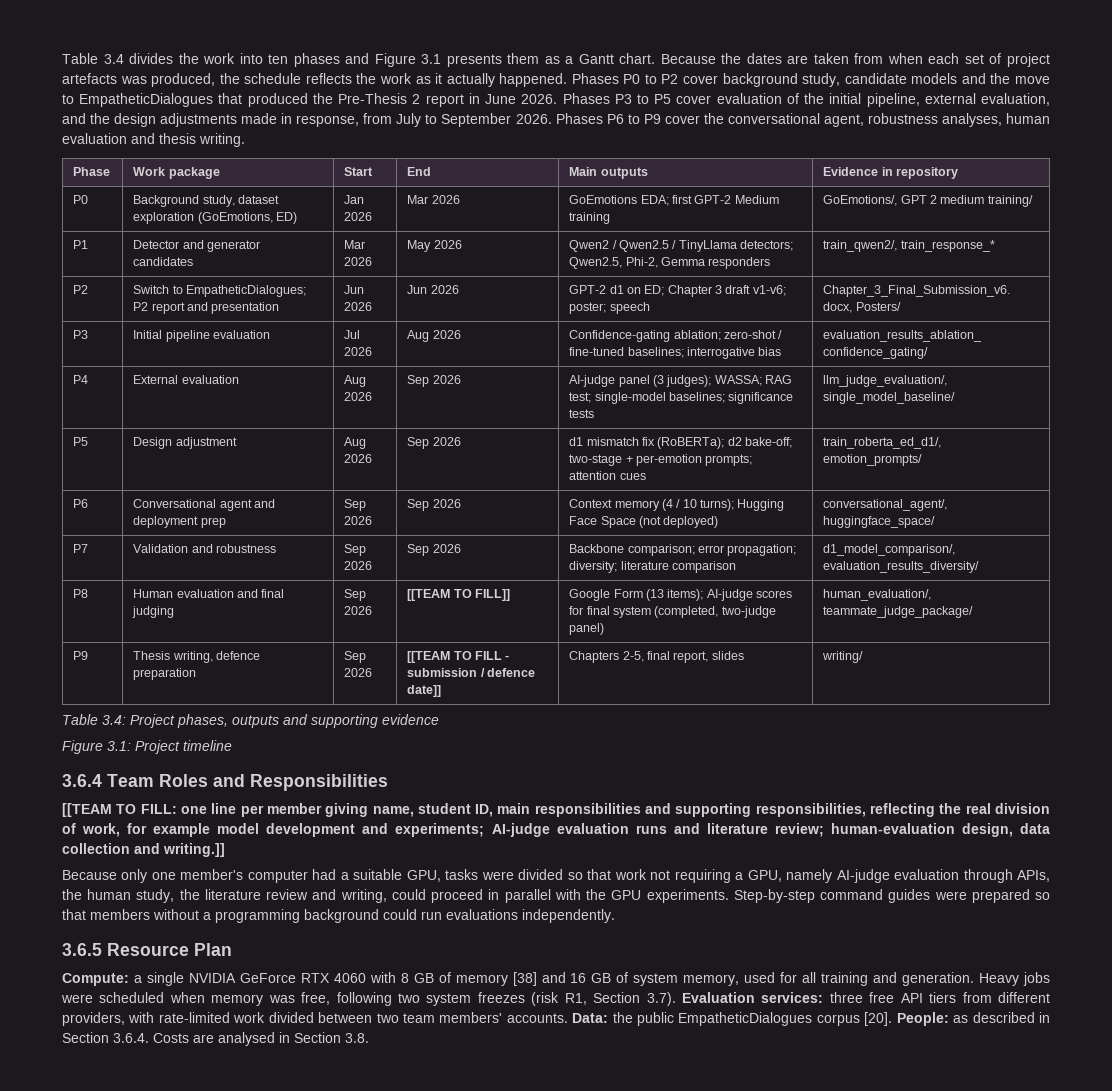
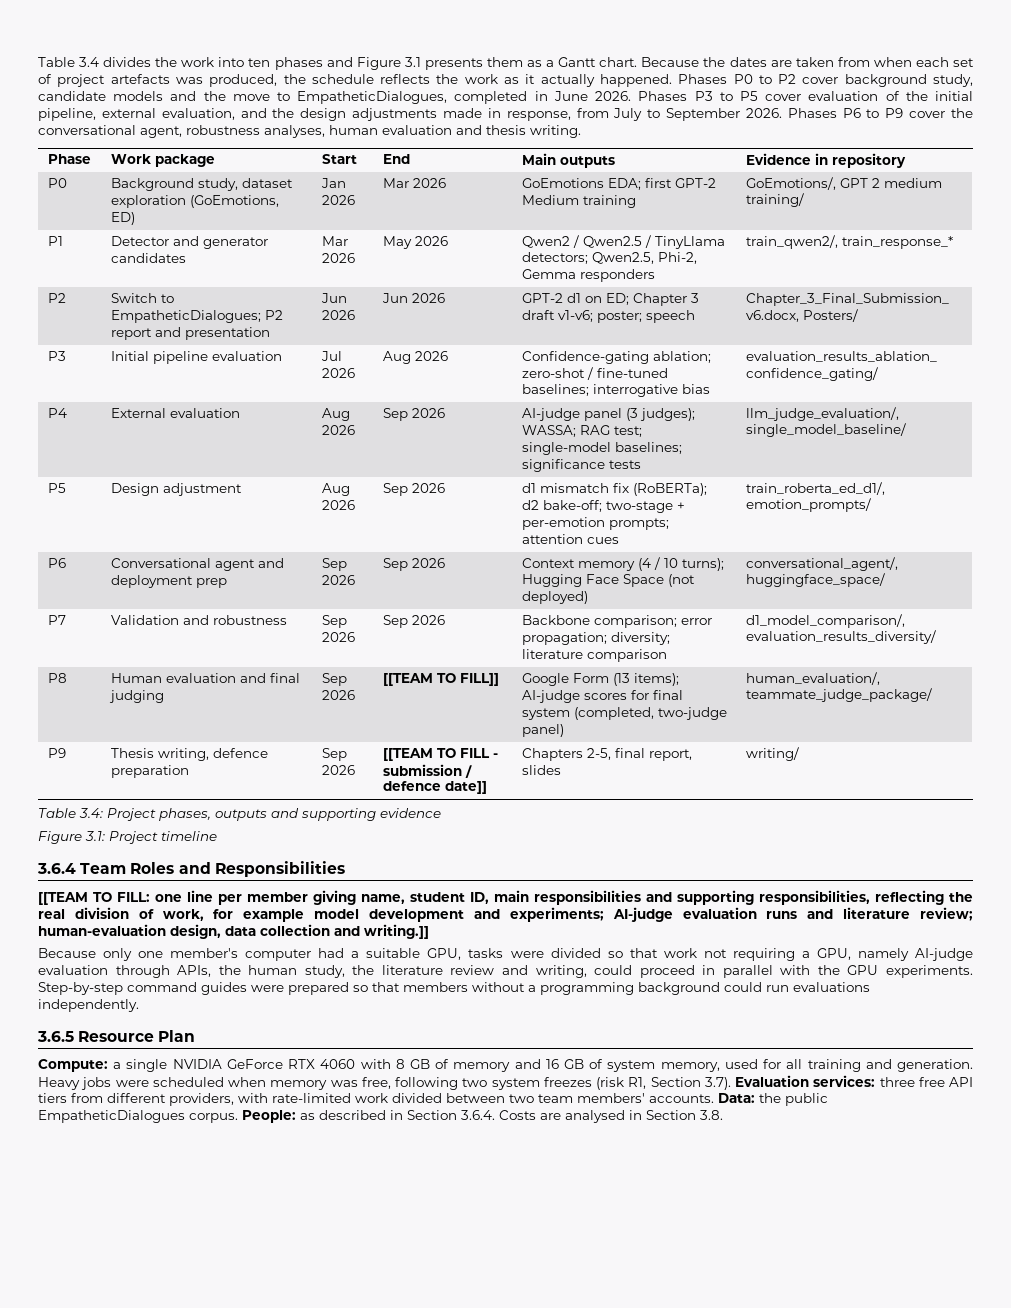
[79,93,464,107] EmpatheticDialogues that produced the Pre-Thesis 2 report -> [297,91,528,104] EmpatheticDialogues, completed
[512,972,537,986] [38] -> (511, 1067) none
[816,1012,893,1026] corpus [20]. -> [189,1113,238,1123] corpus.

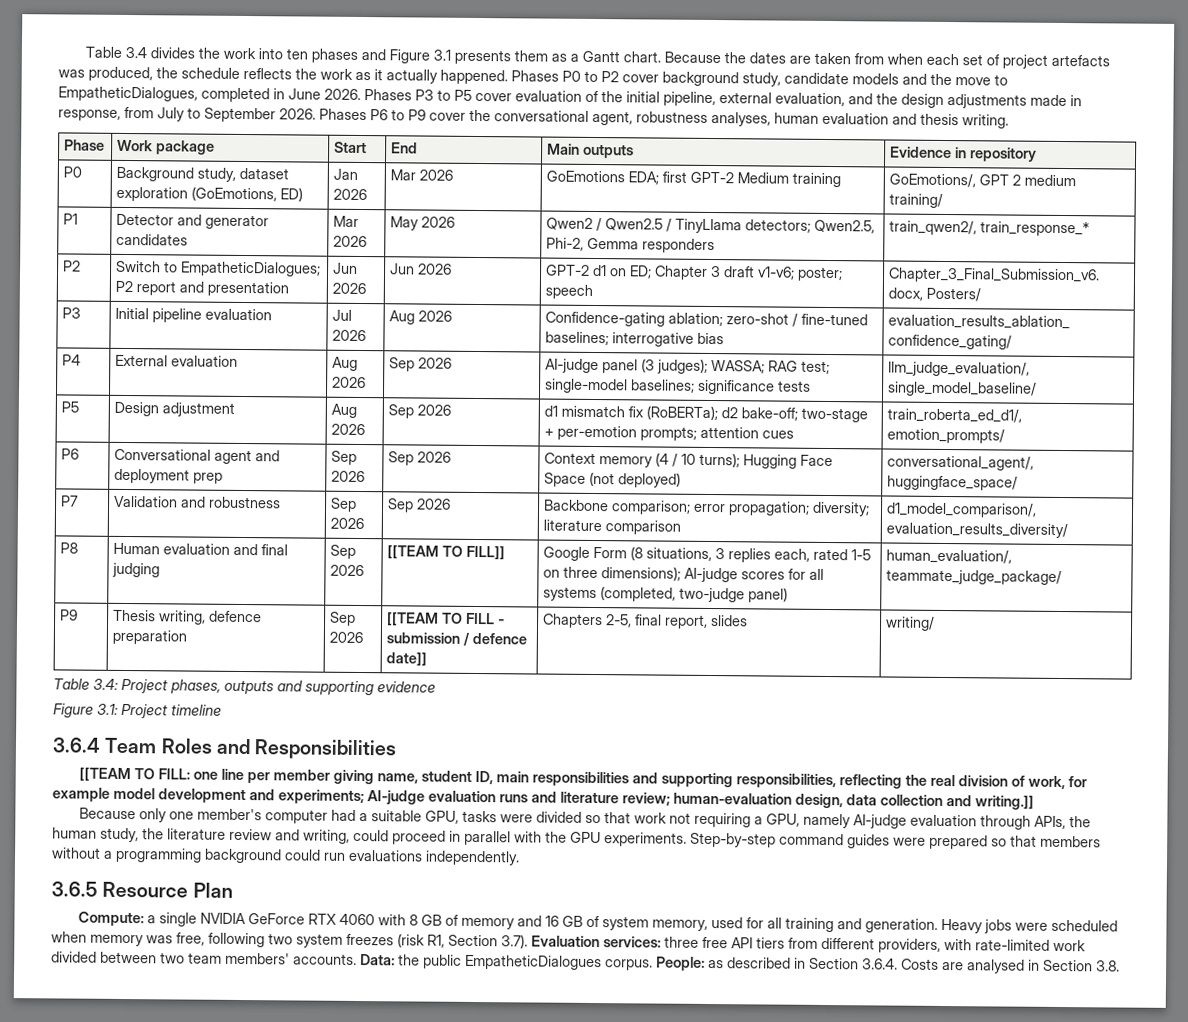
[612,673,679,686] (13 items); -> [630,546,872,563] [543,566,682,581] (8 situations, 3 replies each, rated 1-5 on three dimensions);
[652,690,683,700] [521,708,570,720] final system -> [809,568,825,580] [543,586,598,602] all systems

